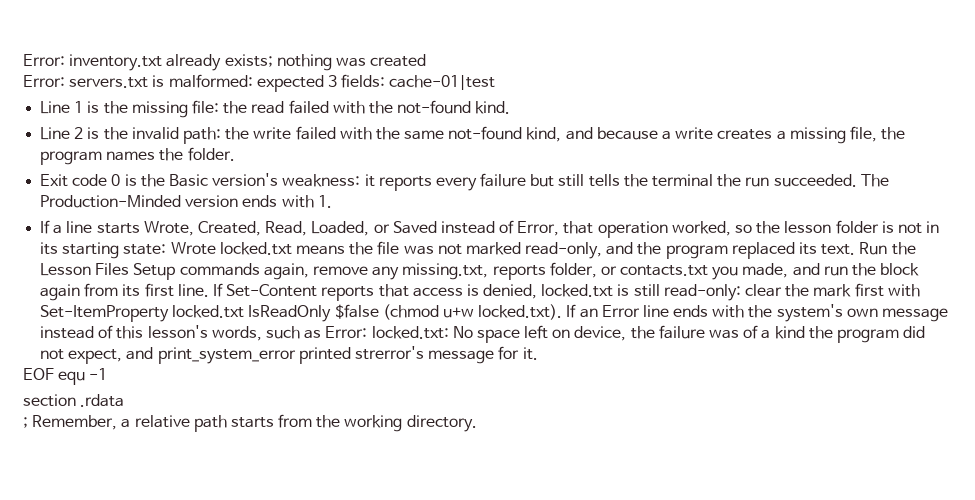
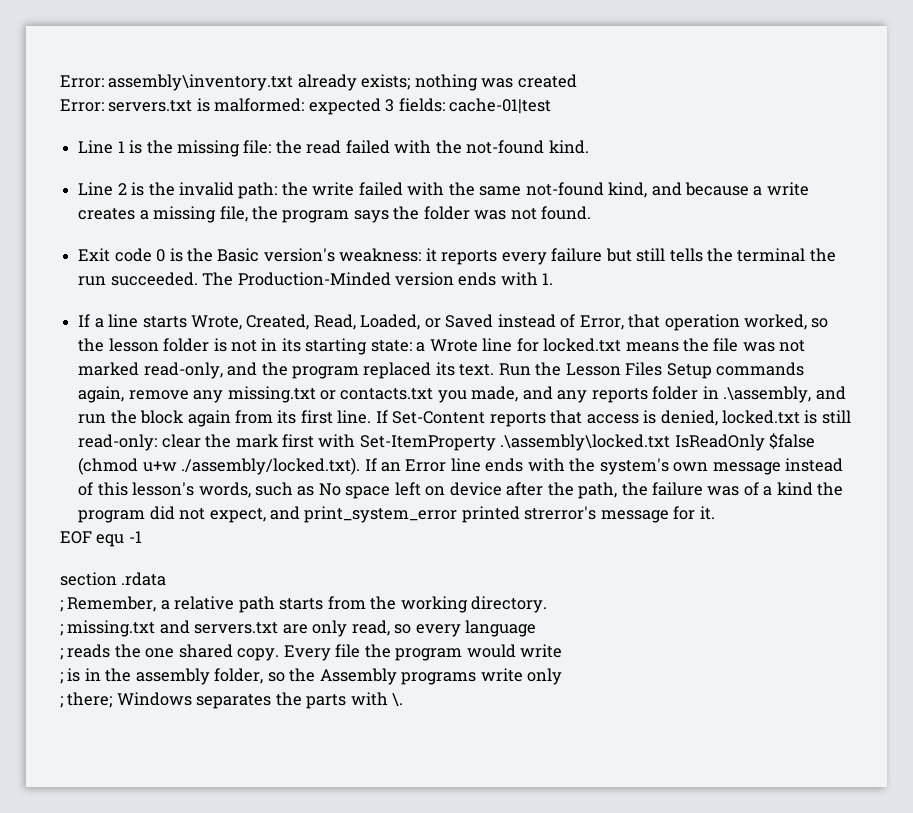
[23,54,163,71] Error: inventory.txt -> [60,74,294,91] Error: assembly\inventory.txt
[106,147,235,161] names the folder. -> [353,206,592,223] says the folder was not found.
[170,242,216,255] Wrote -> [416,338,539,352] a Wrote line for
[402,262,597,280] missing.txt, reports folder, -> [227,386,316,403] missing.txt
(820, 269) none -> [557,386,846,403] any reports folder in .\assembly, and
[172,305,245,318] locked.txt -> [500,434,671,451] .\assembly\locked.txt
[478,304,563,320] locked.txt). -> [181,457,361,475] ./assembly/locked.txt).
[325,326,449,339] Error: locked.txt: -> (315, 491) none
[574,326,627,341] device, -> [449,482,618,499] device after the path,
(477, 423) none -> [60,620,537,637] [60,644,563,661] [60,668,563,685] [60,692,404,709] // ; missing.txt and servers.txt are only read, so every language // ; reads the one shared copy. Every file the program would write // ; is in the assembly folder, so the Assembly programs write only // ; there; Windows separates the parts with \.

